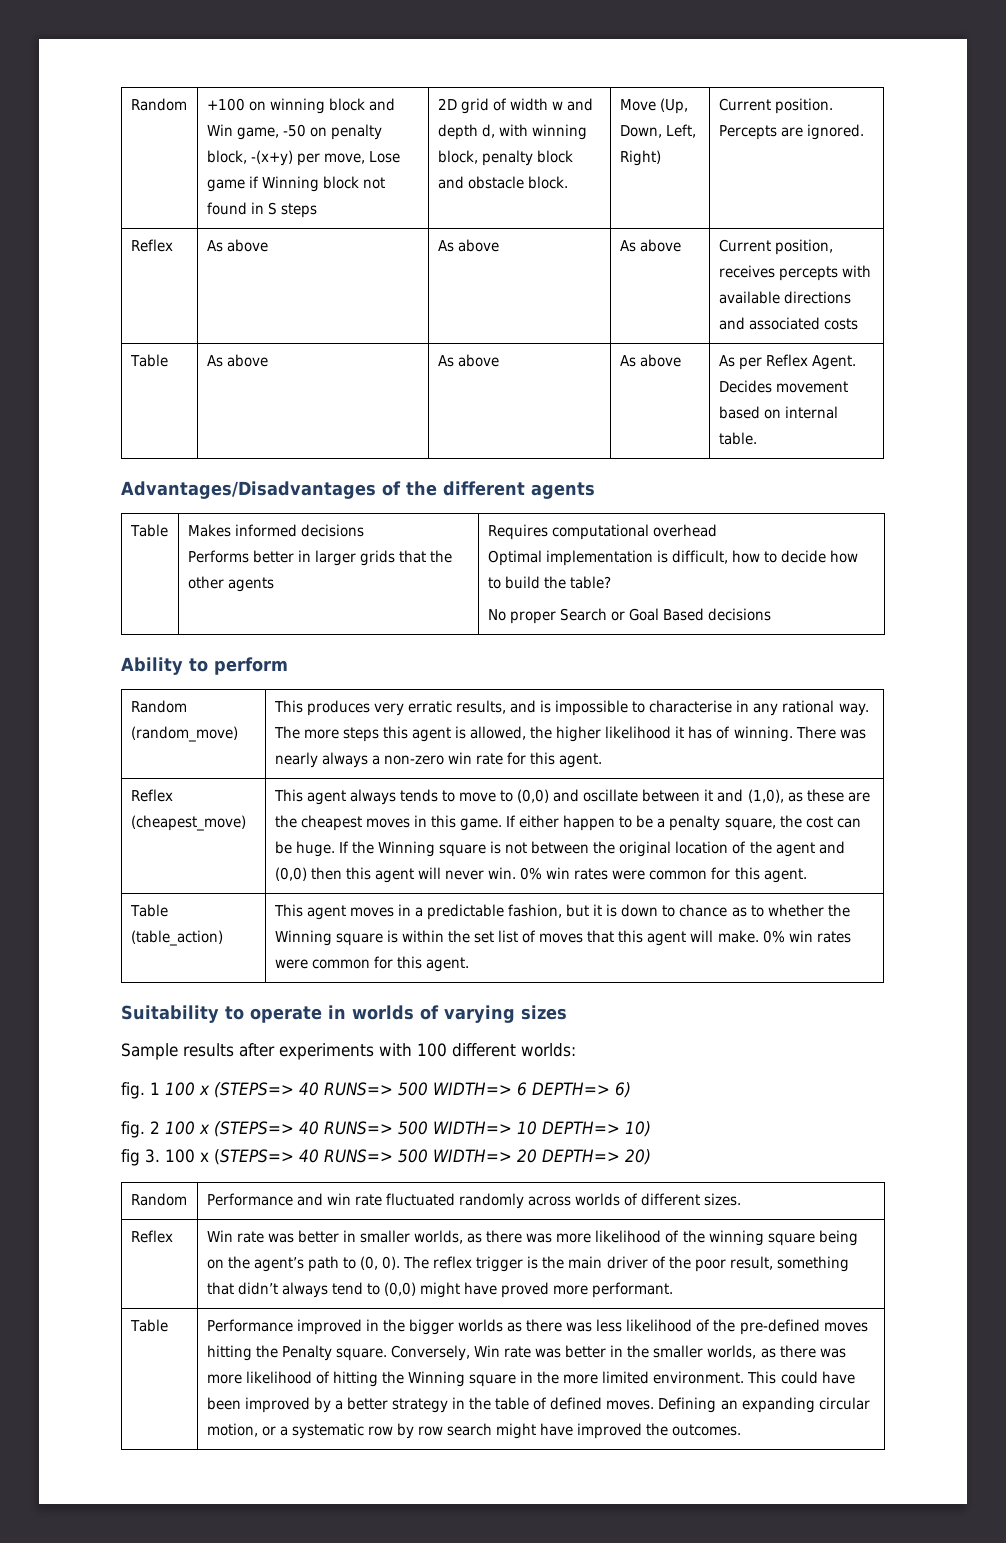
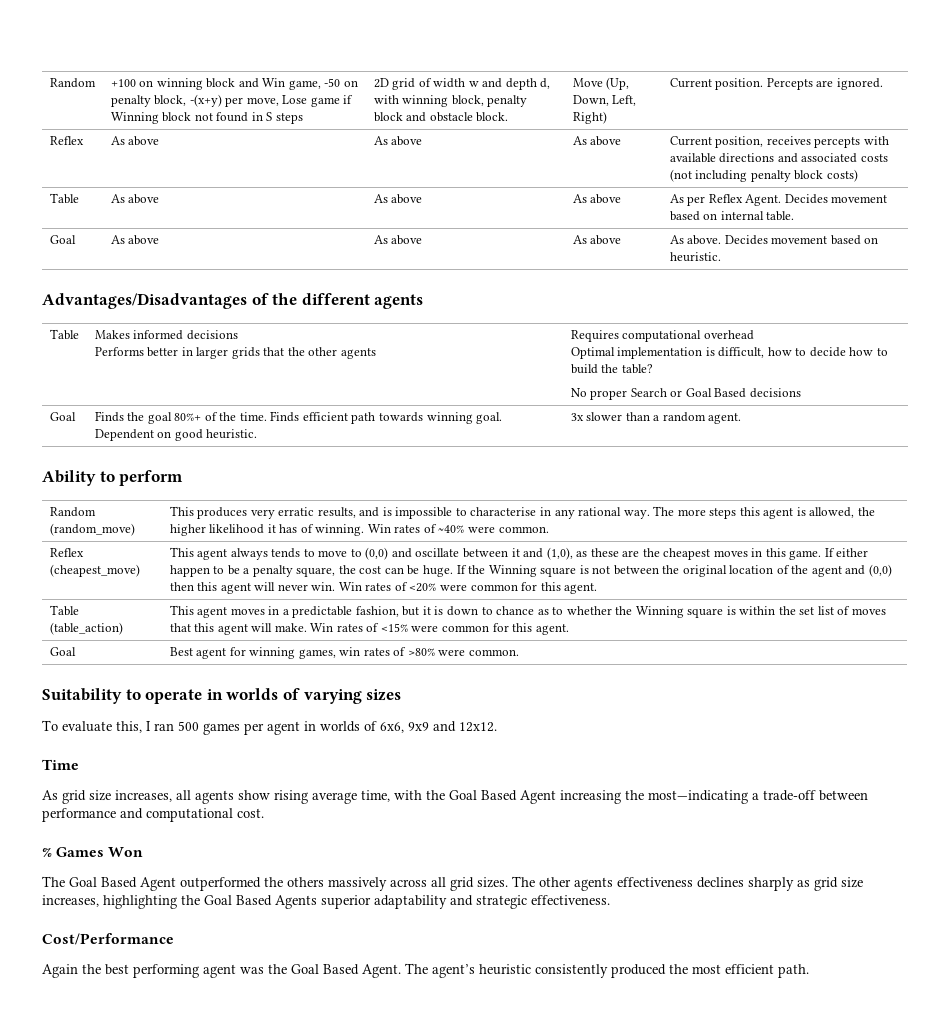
(858, 324) none -> [669,169,858,182] (not including penalty block costs)
(757, 438) none -> [49,235,76,244] [110,235,160,245] [373,235,423,245] [572,235,622,245] [669,235,879,245] [669,252,721,262] // Goal | As above | As above | As above | As above. Decides movement based on heuristic.
(772, 614) none -> [49,412,76,421] [94,411,503,424] [94,429,258,441] [570,412,742,424] // Goal | Finds the goal 80%+ of the time. Finds efficient path towards winning goal. Dependent on good heuristic. | 3x slower than a random agent.
[795,726,866,739] [274,752,603,768] There was nearly always a non-zero win rate for this agent. -> [367,524,549,533] Win rates of ~40% were common.
[520,867,609,880] 0% win rates -> [338,582,437,592] Win rates of <20%
[762,930,851,943] [274,956,470,972] 0% win rates were common for this agent. -> [310,623,569,635] [49,647,76,656] [169,647,519,659] Win rates of <15% were common for this agent. // Goal | Best agent for winning games, win rates of >80% were common.
[121,1043,576,1060] [121,1082,631,1099] [121,1121,651,1138] [121,1149,651,1166] [130,1193,187,1206] [206,1193,742,1209] [130,1230,173,1243] [206,1230,858,1246] [206,1256,849,1272] [206,1282,674,1298] [129,1319,168,1332] [206,1319,868,1335] [206,1345,846,1361] [206,1371,855,1387] [206,1397,870,1413] [206,1423,742,1439] Sample results after experiments with 100 different worlds: // fig. 1 100 x (STEPS=> 40 RUNS=> 500 WIDTH=> 6 DEPTH=> 6) // fig. 2 100 x (STEPS=> 40 RUNS=> 500 WIDTH=> 10 DEPTH=> 10) // fig 3. 100 x (STEPS=> 40 RUNS=> 500 WIDTH=> 20 DEPTH=> 20) // Random | Performance and win rate fluctuated randomly across worlds of different sizes. // Reflex | Win rate was better in smaller worlds, as there was more likelihood of the winning square being on the agent’s path to (0, 0). The reflex trigger is the main driver of the poor result, something that didn’t always tend to (0,0) might have proved more performant. // Table | Performance improved in the bigger worlds as there was less likelihood of the pre-defined moves hitting the Penalty square. Conversely, Win rate was better in the smaller worlds, as there was more likelihood of hitting the Winning square in the more limited environment. This could have been improved by a better strategy in the table of defined moves. Defining an expanding circular motion, or a systematic row by row search might have improved the outcomes. -> [42,720,497,735] [42,759,79,770] [42,790,868,804] [42,808,264,822] [42,847,144,857] [42,876,863,891] [42,895,610,909] [42,933,174,945] [42,963,809,978] To evaluate this, I ran 500 games per agent in worlds of 6x6, 9x9 and 12x12. // Time // As grid size increases, all agents show rising average time, with the Goal Based Agent increasing the most—indicating a trade-off between performance and computational cost. // % Games Won // The Goal Based Agent outperformed the others massively across all grid sizes. The other agents effectiveness declines sharply as grid size increases, highlighting the Goal Based Agents superior adaptability and strategic effectiveness. // Cost/Performance // Again the best performing agent was the Goal Based Agent. The agent’s heuristic consistently produced the most efficient path.

